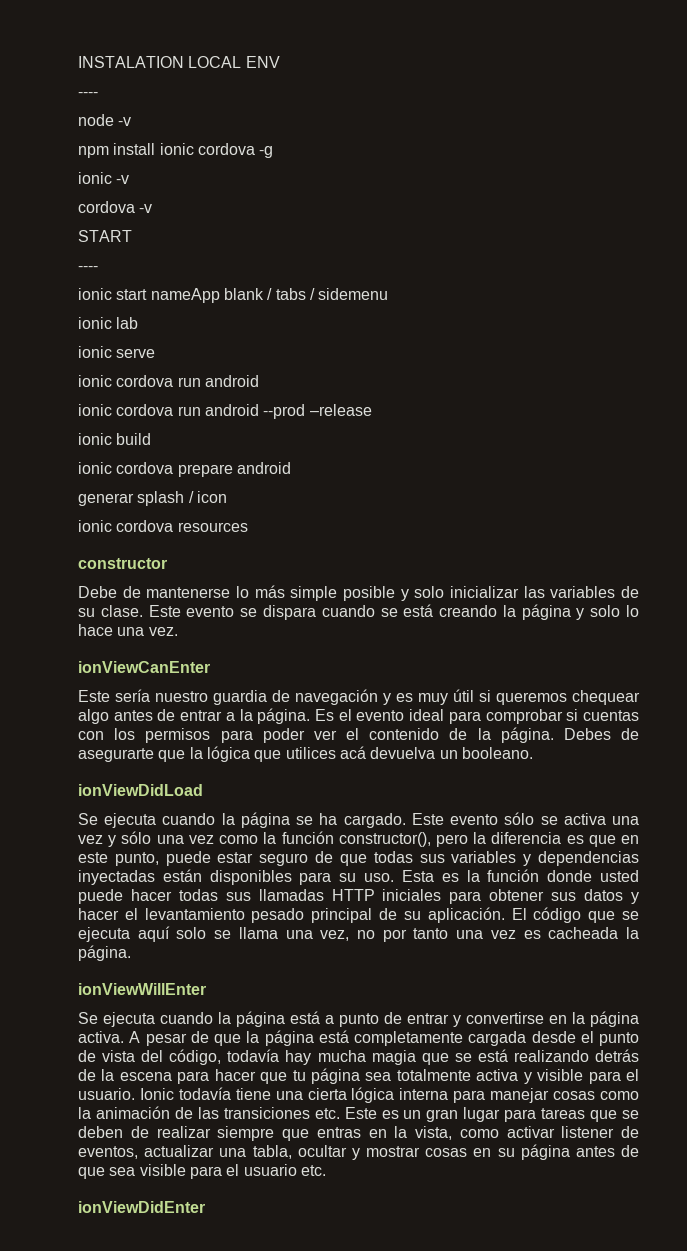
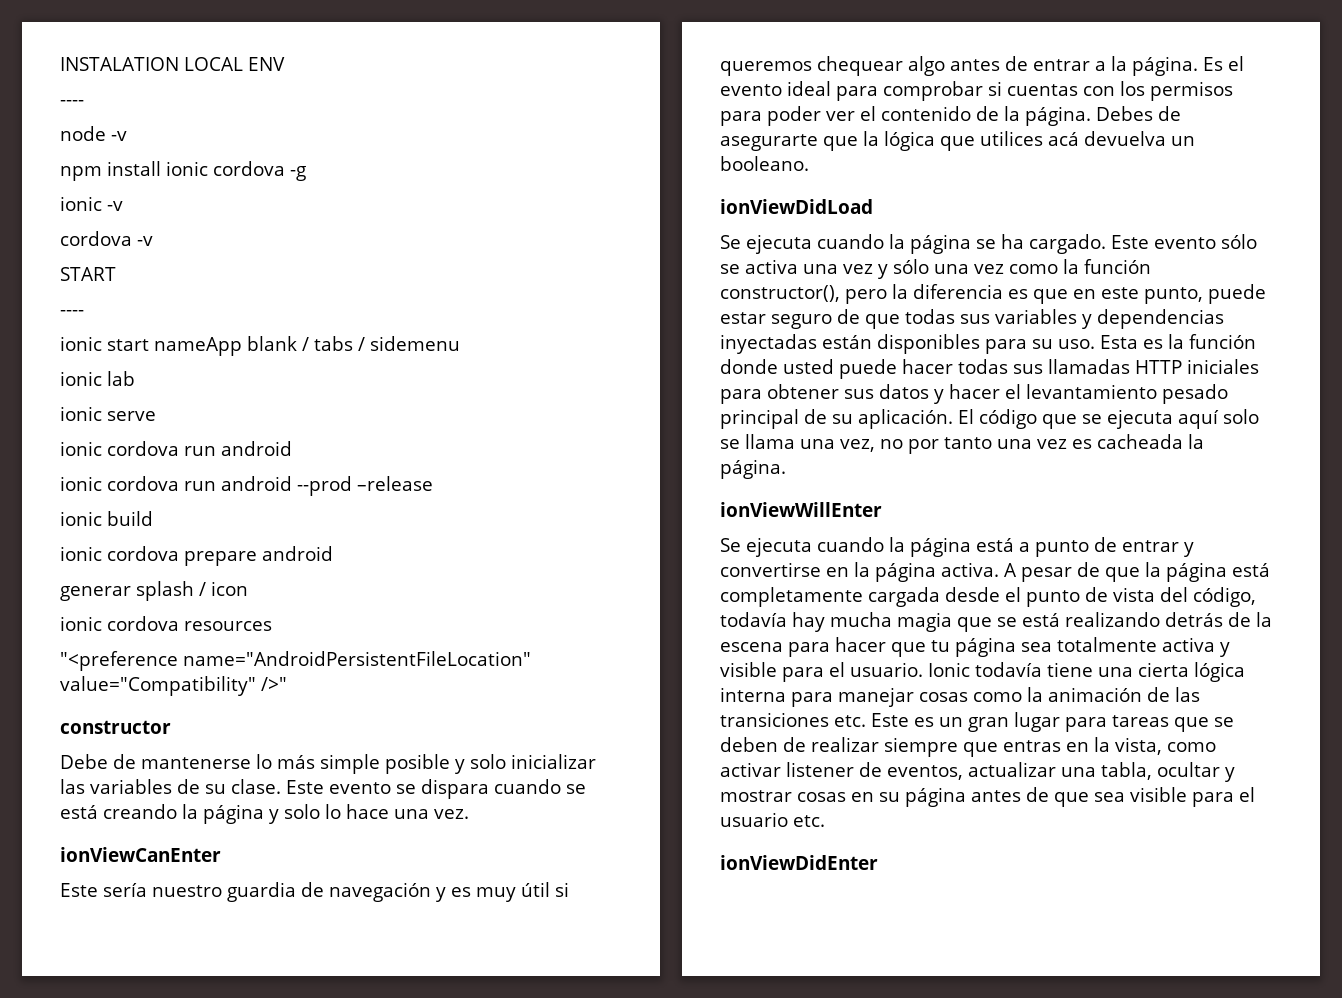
(248, 527) none -> [60,651,531,671] [60,676,288,696] // "<preference name="AndroidPersistentFileLocation" value="Compatibility" />"

